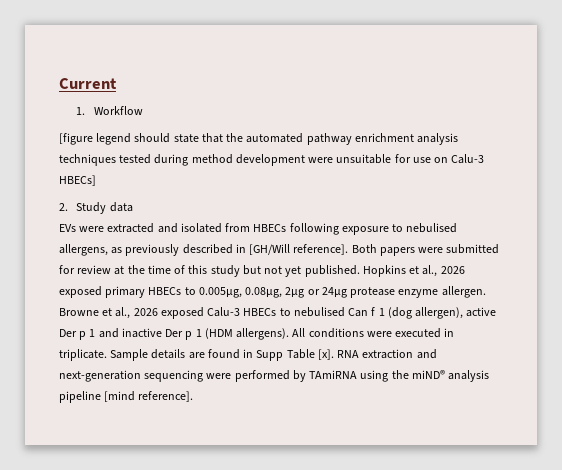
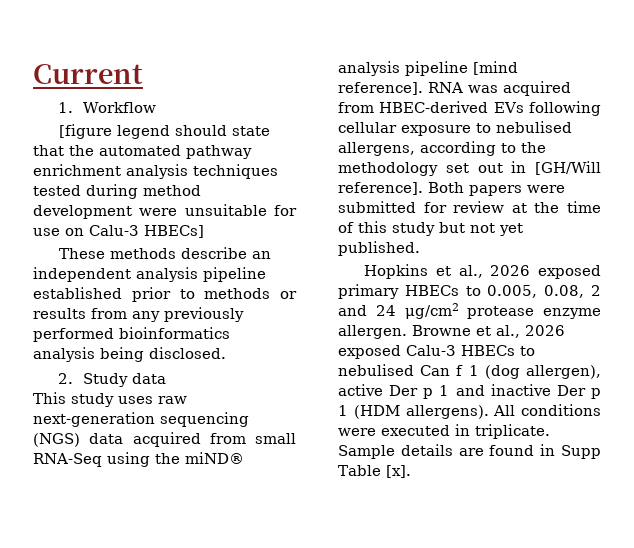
[59,202,133,214] [59,223,458,235] [59,244,233,256] 2. Study data // EVs were extracted and isolated from HBECs following exposure to nebulised allergens, as previously described -> [59,247,272,259] [33,267,266,282] [33,287,297,302] [33,307,244,322] [33,327,230,342] [33,347,226,362] [58,373,167,387] [33,392,187,407] [33,412,249,427] [33,432,296,447] [33,452,244,467] [338,61,518,76] [338,81,571,96] [338,101,601,116] [338,121,572,136] [338,141,546,156] [338,162,503,176] These methods describe an independent analysis pipeline established prior to methods or results from any previously performed bioinformatics analysis being disclosed. // 2. Study data // This study uses raw next-generation sequencing (NGS) data acquired from small RNA-Seq using the miND® analysis pipeline [mind reference]. RNA was acquired from HBEC-derived EVs following cellular exposure to nebulised allergens, according to the methodology set out
(360, 271) none -> (420, 248) //
[198,287,347,298] 0.005μg, 0.08μg, 2μg or 24μg -> [487,285,601,298] [338,303,459,319] 0.005, 0.08, 2 and 24 μg/cm2
[337,349,437,359] [59,370,490,382] [59,391,194,403] RNA extraction and next-generation sequencing were performed by TAmiRNA using the miND® analysis pipeline [mind reference]. -> (411, 471) none

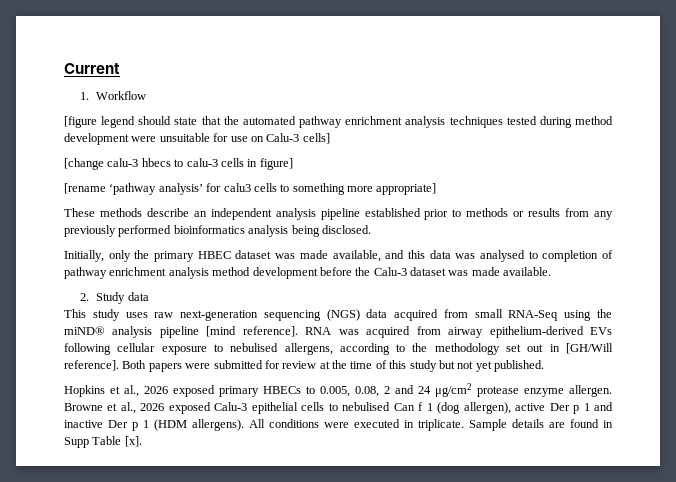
[144,225,204,238] HBECs] -> [302,133,330,144] [64,158,293,170] [64,183,437,195] cells] // [change calu-3 hbecs to calu-3 cells in figure] // [rename ‘pathway analysis’ for calu3 cells to something more appropriate]
(226, 353) none -> [64,250,613,262] [64,267,552,279] // Initially, only the primary HBEC dataset was made available, and this data was analysed to completion of pathway enrichment analysis method development before the Calu-3 dataset was made available.
[379,101,489,113] HBEC-derived -> [448,326,584,338] airway epithelium-derived
[461,345,515,356] HBECs -> [251,402,325,414] epithelial cells

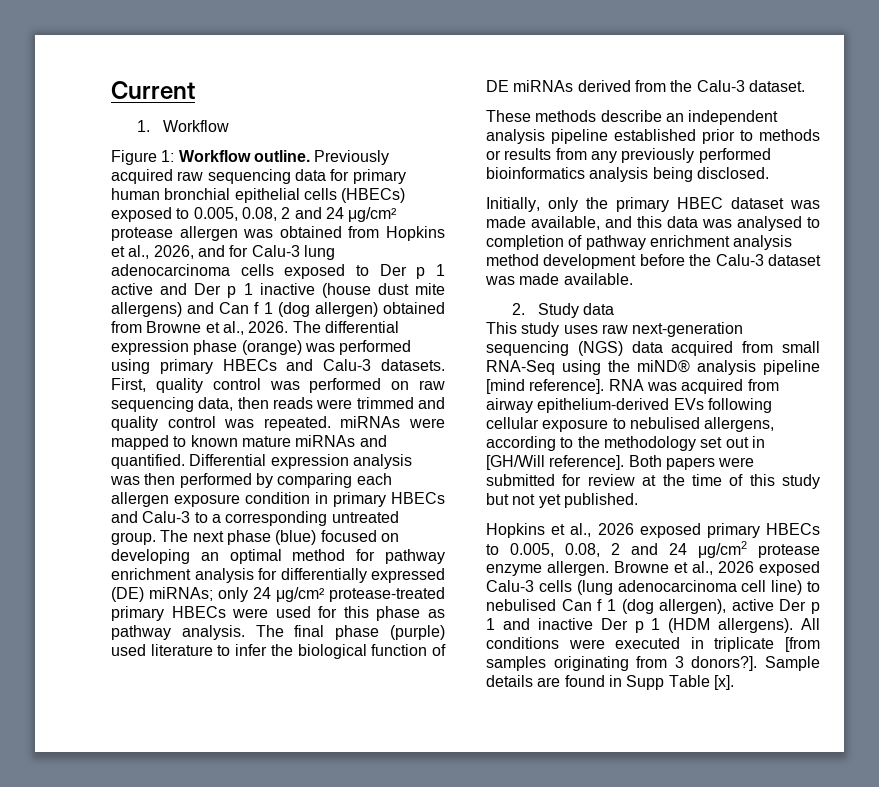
[64,116,613,128] [64,133,330,145] [64,158,293,170] [64,183,437,195] [figure legend should state that the automated pathway enrichment analysis techniques tested during method development were unsuitable for use on Calu-3 cells] // [change calu-3 hbecs to calu-3 cells in figure] // [rename ‘pathway analysis’ for calu3 cells to something more appropriate] -> [111,150,390,165] [111,169,406,184] [111,188,406,203] [111,207,398,222] [111,226,445,241] [111,245,335,260] [111,264,446,279] [111,283,445,298] [111,302,445,317] [111,321,399,335] [111,340,412,355] [111,359,445,374] [111,378,445,393] [111,397,445,412] [111,416,445,431] [111,435,387,450] [111,454,412,469] [110,473,392,488] [111,492,445,507] [111,511,399,526] [111,530,399,545] [111,549,445,564] [111,568,445,583] [111,587,445,602] [111,606,445,621] [111,625,445,640] [111,644,446,659] [486,80,805,92] Figure 1: Workflow outline. Previously acquired raw sequencing data for primary human bronchial epithelial cells (HBECs) exposed to 0.005, 0.08, 2 and 24 μg/cm² protease allergen was obtained from Hopkins et al., 2026, and for Calu-3 lung adenocarcinoma cells exposed to Der p 1 active and Der p 1 inactive (house dust mite allergens) and Can f 1 (dog allergen) obtained from Browne et al., 2026. The differential expression phase (orange) was performed using primary HBECs and Calu-3 datasets. First, quality control was performed on raw sequencing data, then reads were trimmed and quality control was repeated. miRNAs were mapped to known mature miRNAs and quantified. Differential expression analysis was then performed by comparing each allergen exposure condition in primary HBECs and Calu-3 to a corresponding untreated group. The next phase (blue) focused on developing an optimal method for pathway enrichment analysis for differentially expressed (DE) miRNAs; only 24 μg/cm² protease-treated primary HBECs were used for this phase as pathway analysis. The final phase (purple) used literature to infer the biological function of DE miRNAs derived from the Calu-3 dataset.
[251,402,325,414] epithelial cells -> [538,580,803,595] cells (lung adenocarcinoma cell line)
[418,419,464,431] triplicate. -> [714,637,820,652] [486,656,758,671] triplicate [from samples originating from 3 donors?].

